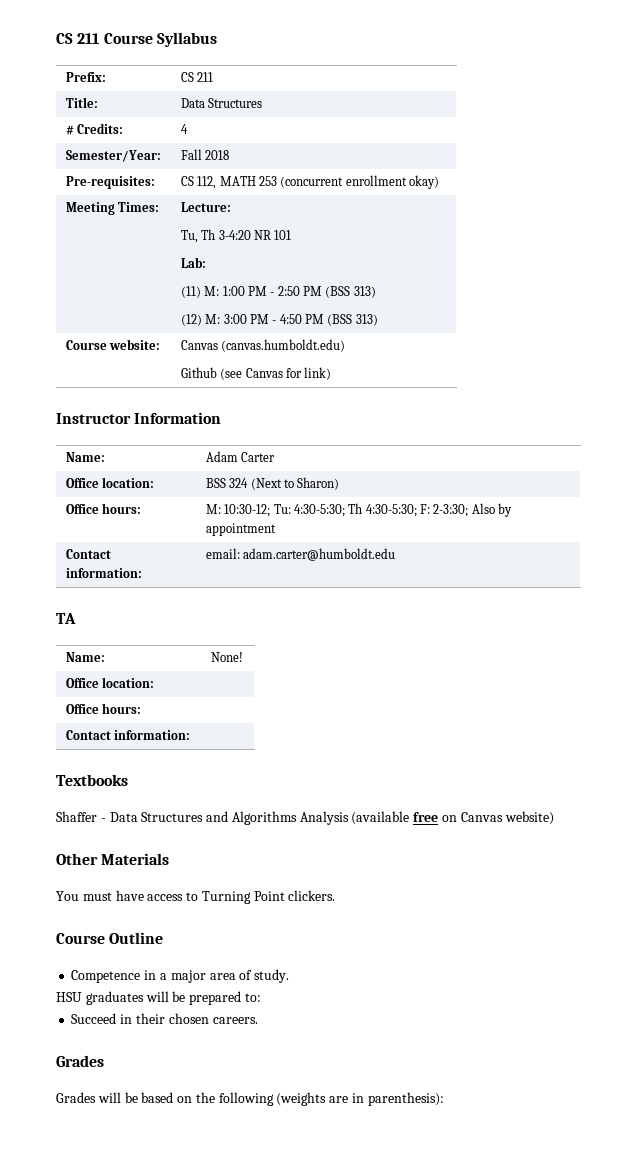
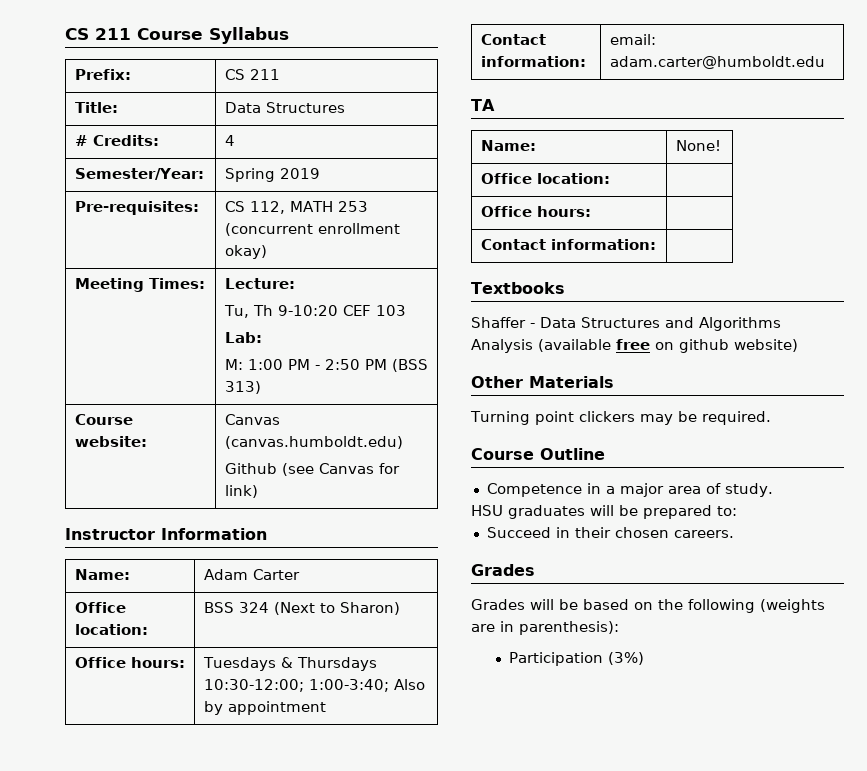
[180,149,230,160] Fall 2018 -> [224,168,320,182] Spring 2019
[218,230,292,240] 3-4:20 NR 101 -> [277,305,406,316] 9-10:20 CEF 103
[180,286,201,298] (11) -> (262, 337) none
[180,314,378,326] // (12) M: 3:00 PM - 4:50 PM (BSS 313) -> (261, 387) none
[205,503,469,517] M: 10:30-12; Tu: 4:30-5:30; Th 4:30-5:30; F: 2-3:30; -> [202,657,377,671] [203,679,389,692] Tuesdays & Thursdays 10:30-12:00; 1:00-3:40;
[460,812,503,822] Canvas -> [679,339,729,353] github
[56,890,336,904] You must have access to Turning Point clickers. -> [470,411,771,425] Turning point clickers may be required.
(444, 1099) none -> [508,652,644,666] // Participation (3%)

